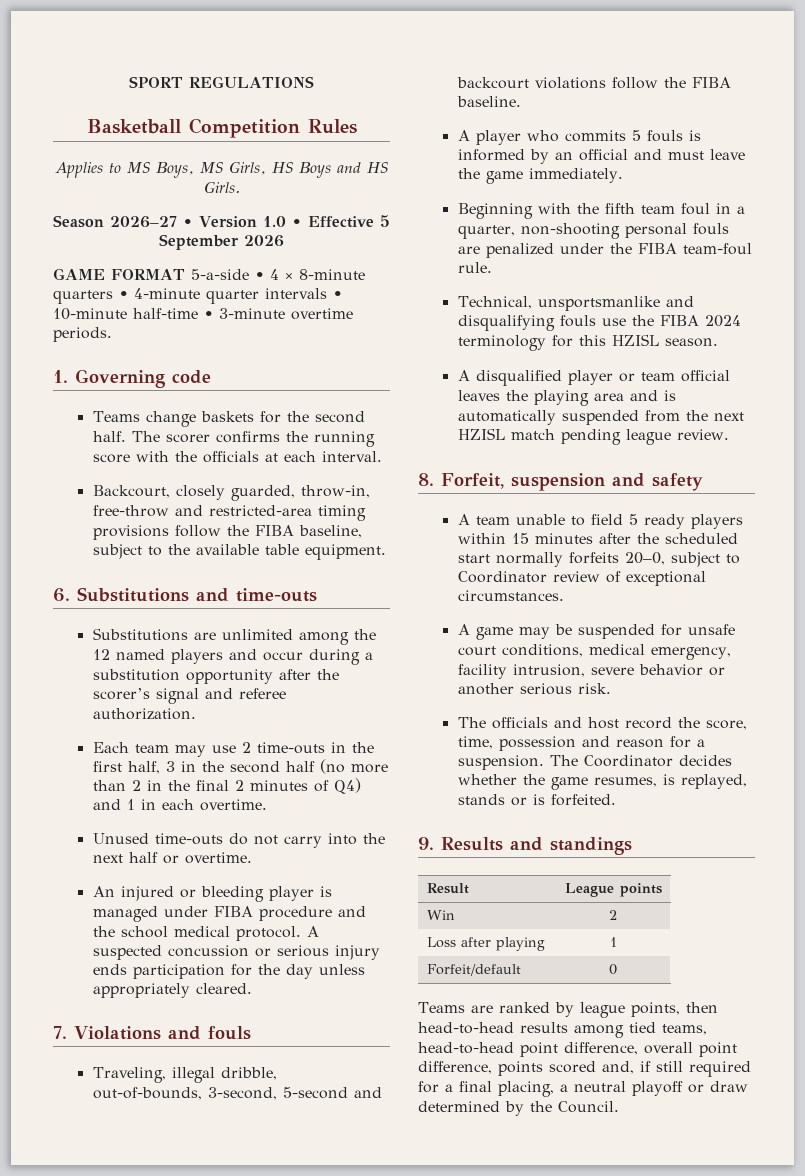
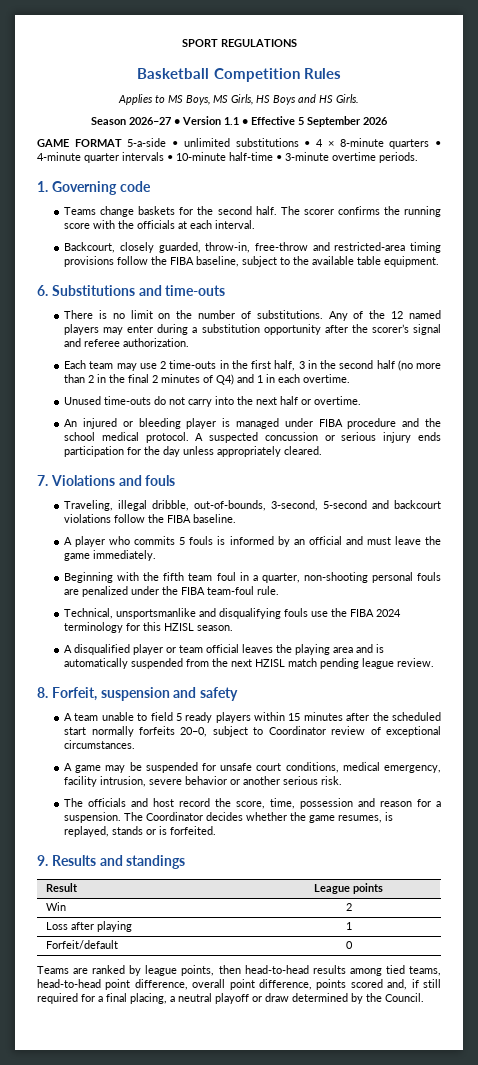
[262,216,286,227] 1.0 -> [224,117,239,125] 1.1
(264, 276) none -> [183,138,311,147] unlimited substitutions •
[92,628,349,645] Substitutions are unlimited among -> [64,310,364,321] There is no limit on the number of substitutions. Any of
[228,649,303,661] and occur -> [103,325,154,335] may enter

